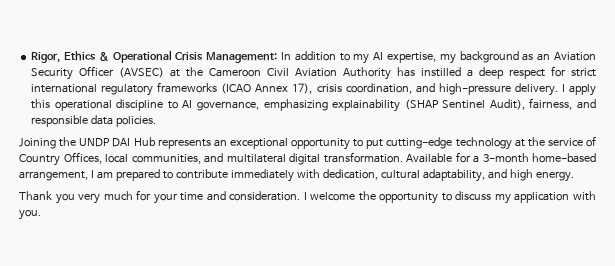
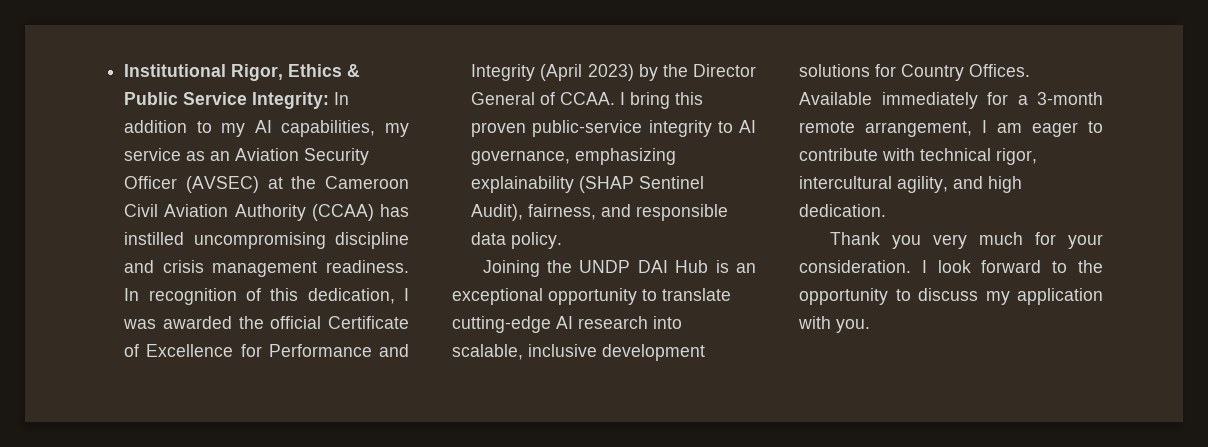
(31, 57) none -> [124,64,227,77] Institutional
[112,50,278,63] Operational Crisis Management: -> [124,92,330,109] Public Service Integrity:
[386,51,519,64] expertise, my background -> [281,120,410,137] [124,148,182,161] capabilities, my service
(392, 73) none -> [311,204,374,221] (CCAA)
[467,66,597,79] [31,82,596,96] [31,99,164,111] a deep respect for strict international regulatory frameworks (ICAO Annex 17), crisis coordination, and high-pressure delivery. I apply this operational discipline -> [193,232,409,249] [124,260,409,277] [124,288,409,305] [123,316,409,329] [124,344,409,357] [471,64,756,81] [471,92,704,109] [471,120,712,137] uncompromising discipline and crisis management readiness. In recognition of this dedication, I was awarded the official Certificate of Excellence for Performance and Integrity (April 2023) by the Director General of CCAA. I bring this proven public-service integrity
[116,116,157,127] policies. -> [511,232,563,249] policy.
[157,139,211,149] represents -> [715,260,729,273] is
[366,136,596,150] [19,152,452,166] put cutting-edge technology at the service of Country Offices, local communities, and multilateral digital transformation. Available -> [662,288,731,301] [452,316,682,333] [452,344,705,361] [799,64,1030,81] [799,92,978,109] translate cutting-edge AI research into scalable, inclusive development solutions for Country Offices. Available immediately
[532,153,596,163] home-based -> [799,121,855,133] remote
[115,169,160,181] prepared -> [1032,122,1078,137] eager
[230,169,485,182] immediately with dedication, cultural adaptability, -> [882,148,1037,165] [799,176,948,193] with technical rigor, intercultural agility,
[535,171,574,182] energy. -> [799,204,886,217] dedication.
[180,191,356,201] time and consideration. I welcome -> [799,260,1068,273] consideration. I look forward to

